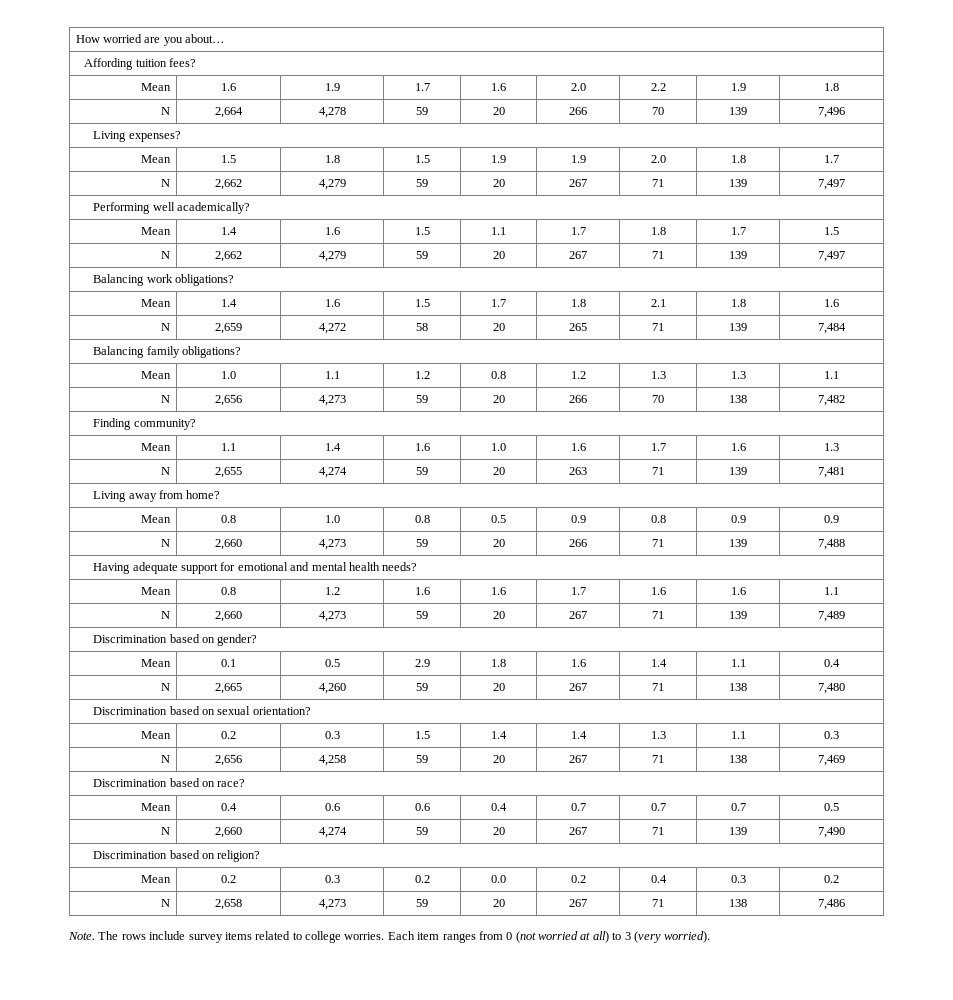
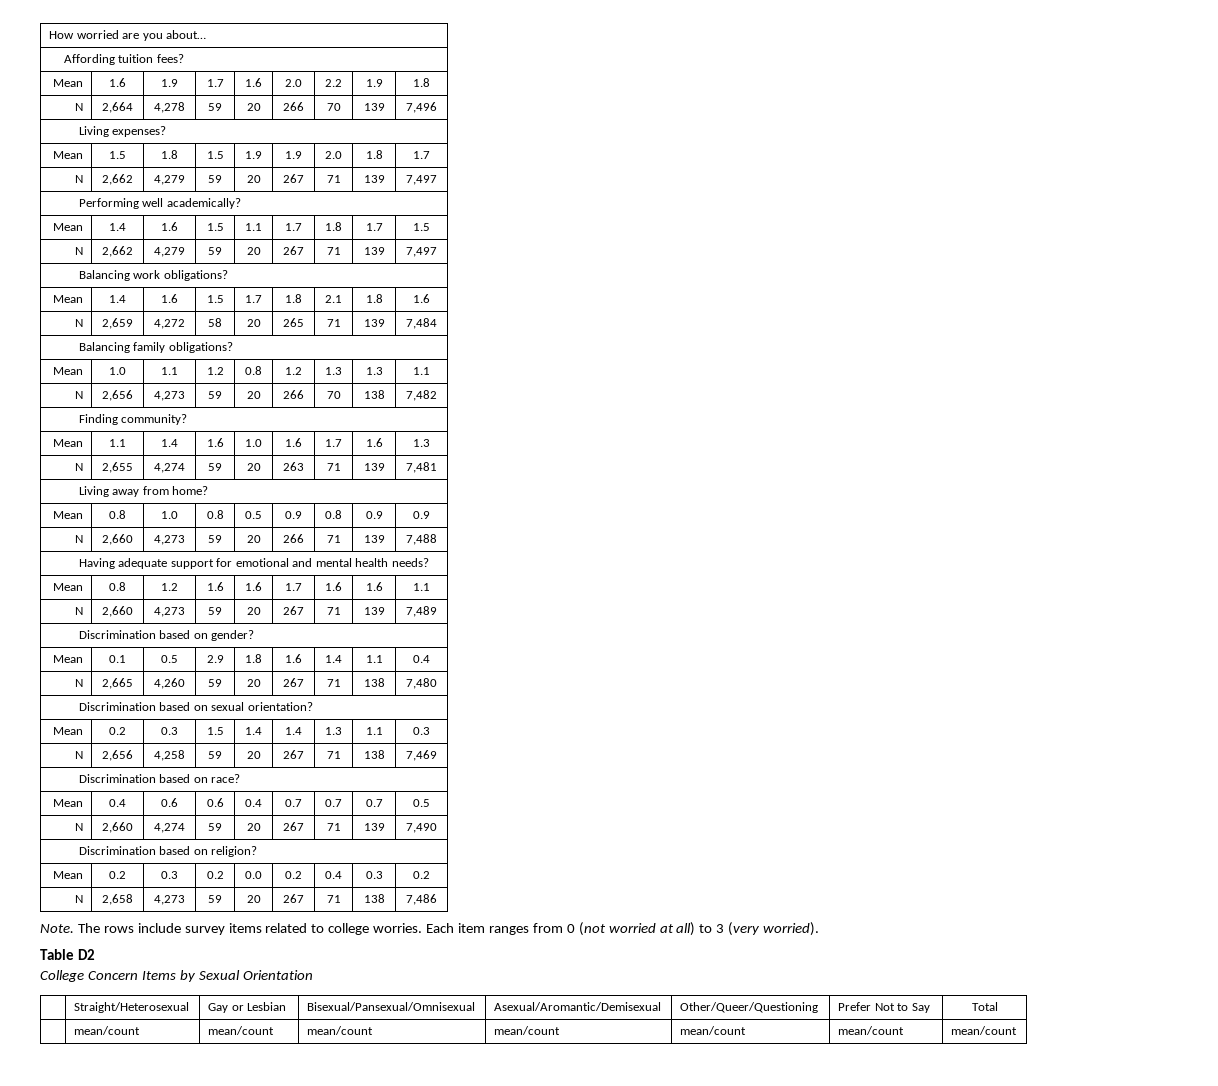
(711, 937) none -> [40,949,95,960] [40,970,313,982] [74,1002,190,1013] [208,1002,287,1013] [307,1002,476,1011] [494,1002,662,1011] [680,1002,819,1013] [838,1002,930,1013] [971,1002,998,1011] [74,1026,141,1035] [208,1026,275,1035] [307,1026,374,1035] [494,1026,561,1035] [680,1026,747,1035] [838,1026,905,1035] [951,1026,1018,1035] // Table D2 // College Concern Items by Sexual Orientation // | Straight/Heterosexual | Gay or Lesbian | Bisexual/Pansexual/Omnisexual | Asexual/Aromantic/Demisexual | Other/Queer/Questioning | Prefer Not to Say | Total // | mean/count | mean/count | mean/count | mean/count | mean/count | mean/count | mean/count

